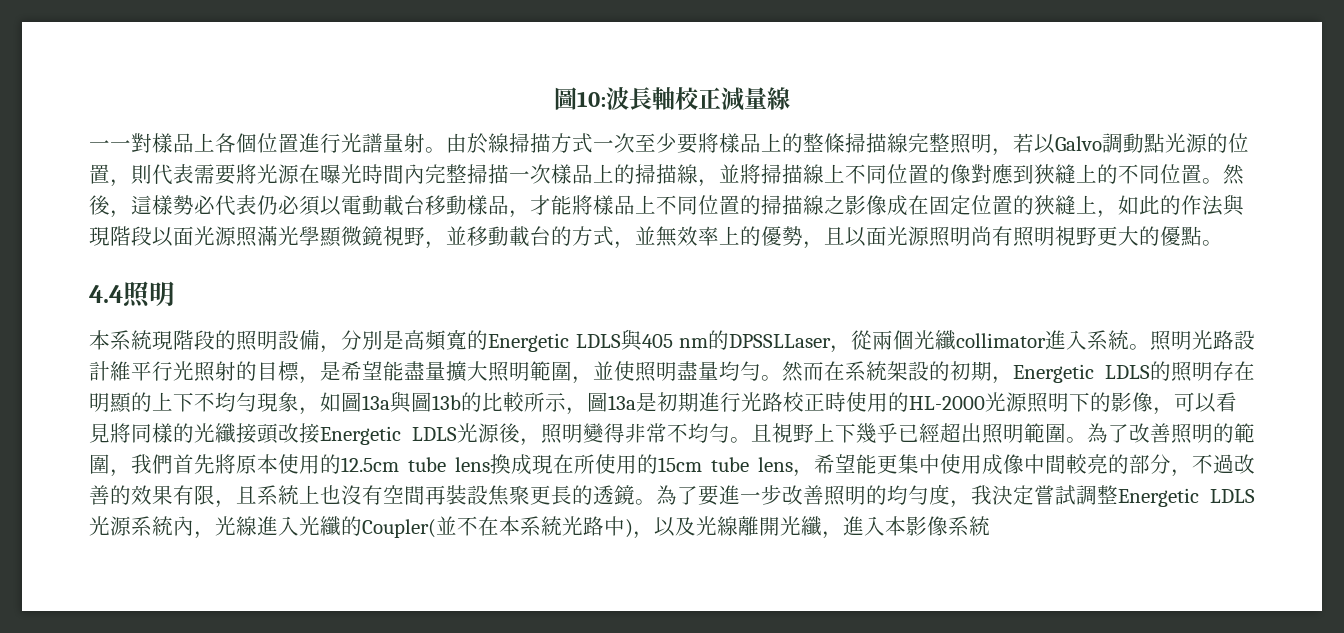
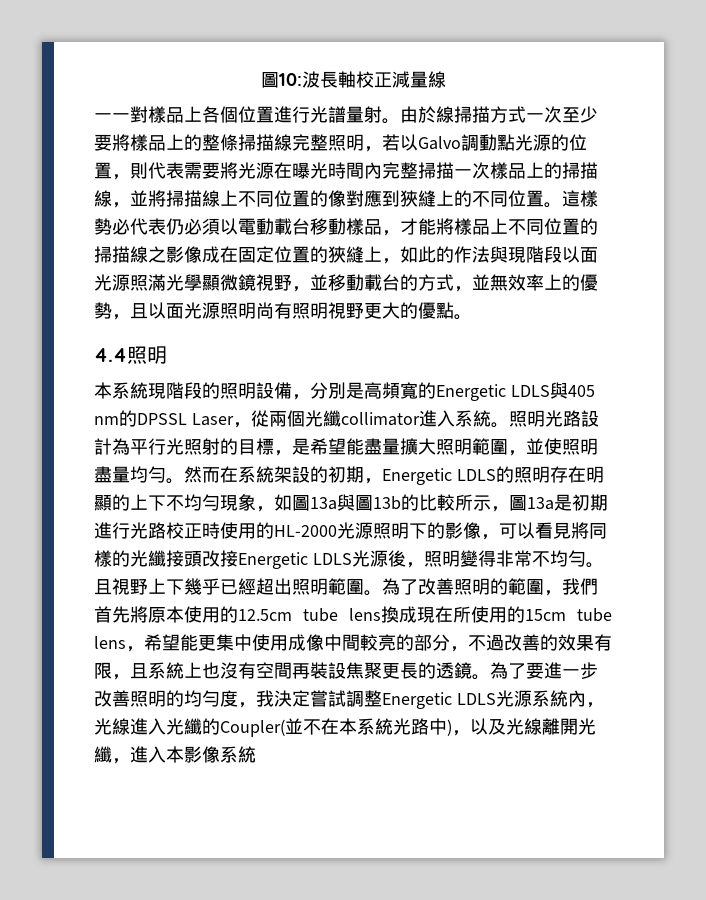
[1223,164,1244,185] [89,195,131,218] 然後， -> (562, 205) none
[729,334,831,348] DPSSLLaser -> [137,413,234,426] DPSSL Laser
[110,361,131,381] 維 -> [112,438,130,455] 為

